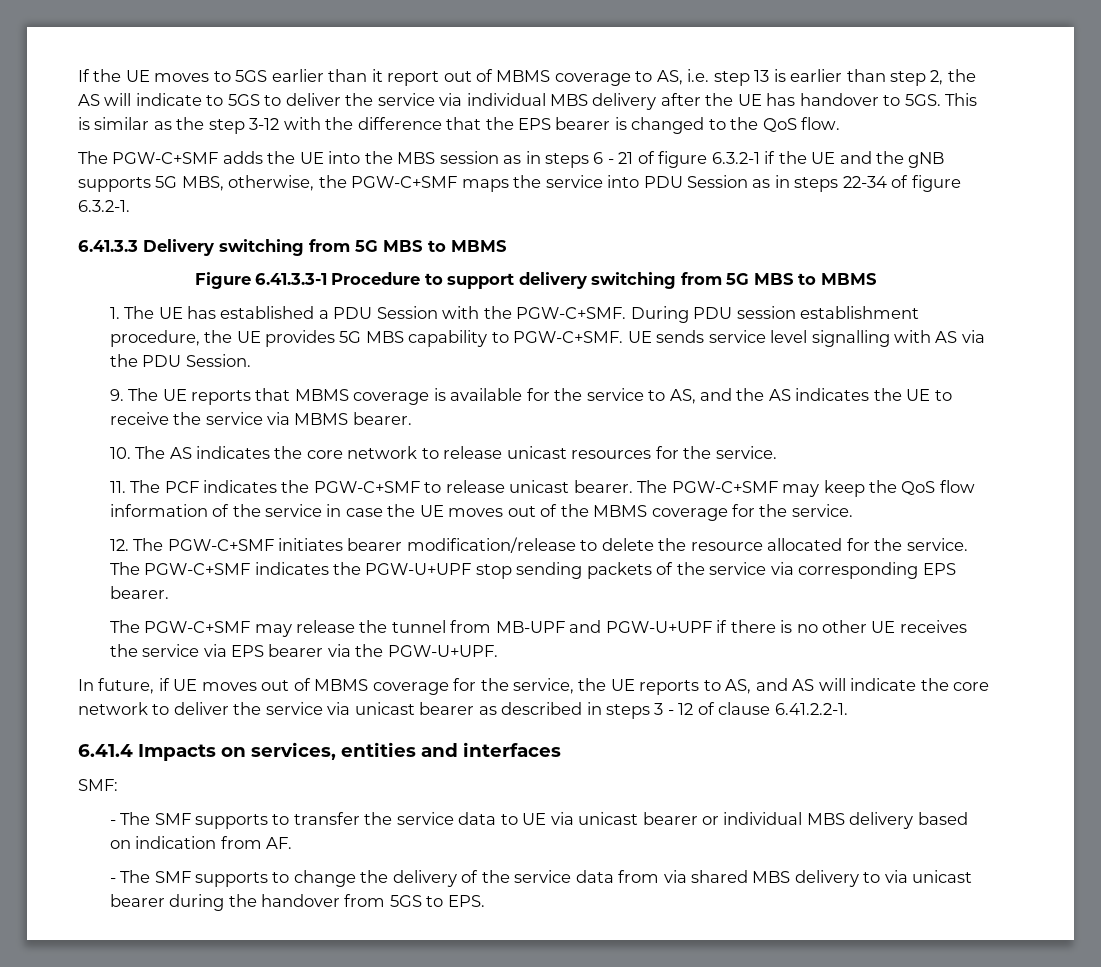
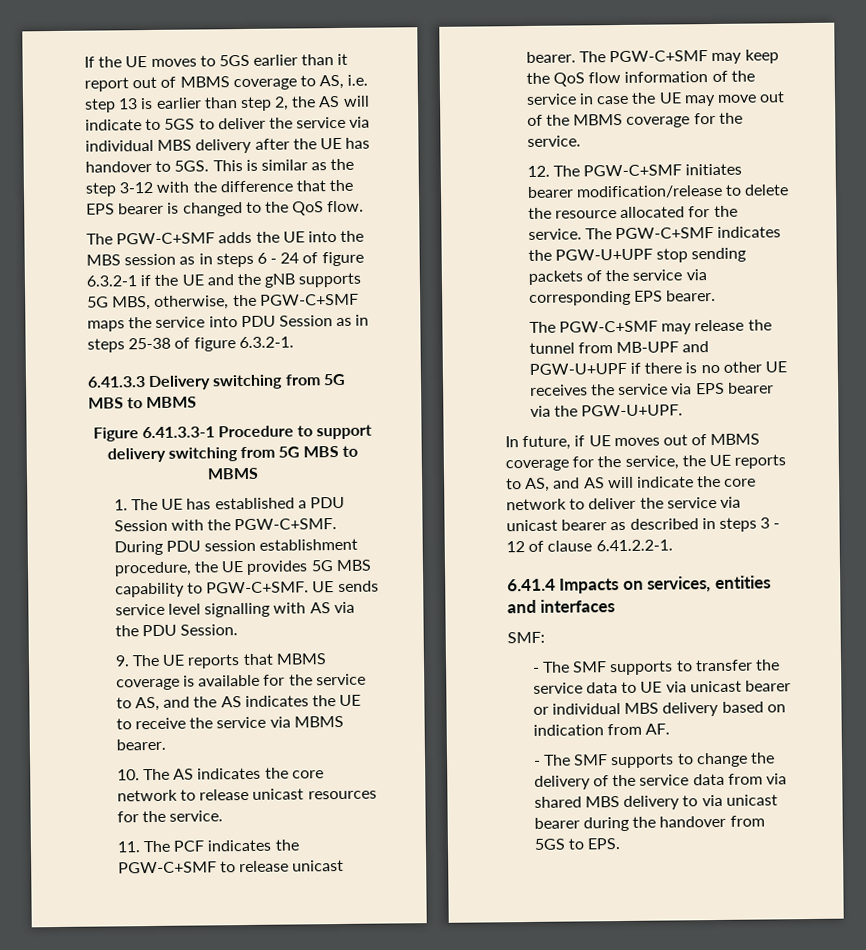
[618,152,634,164] 21 -> [280,252,300,264] 24
[842,176,887,188] 22-34 -> [128,337,172,350] 25-38
[448,508,504,517] moves -> [683,94,757,107] may move

